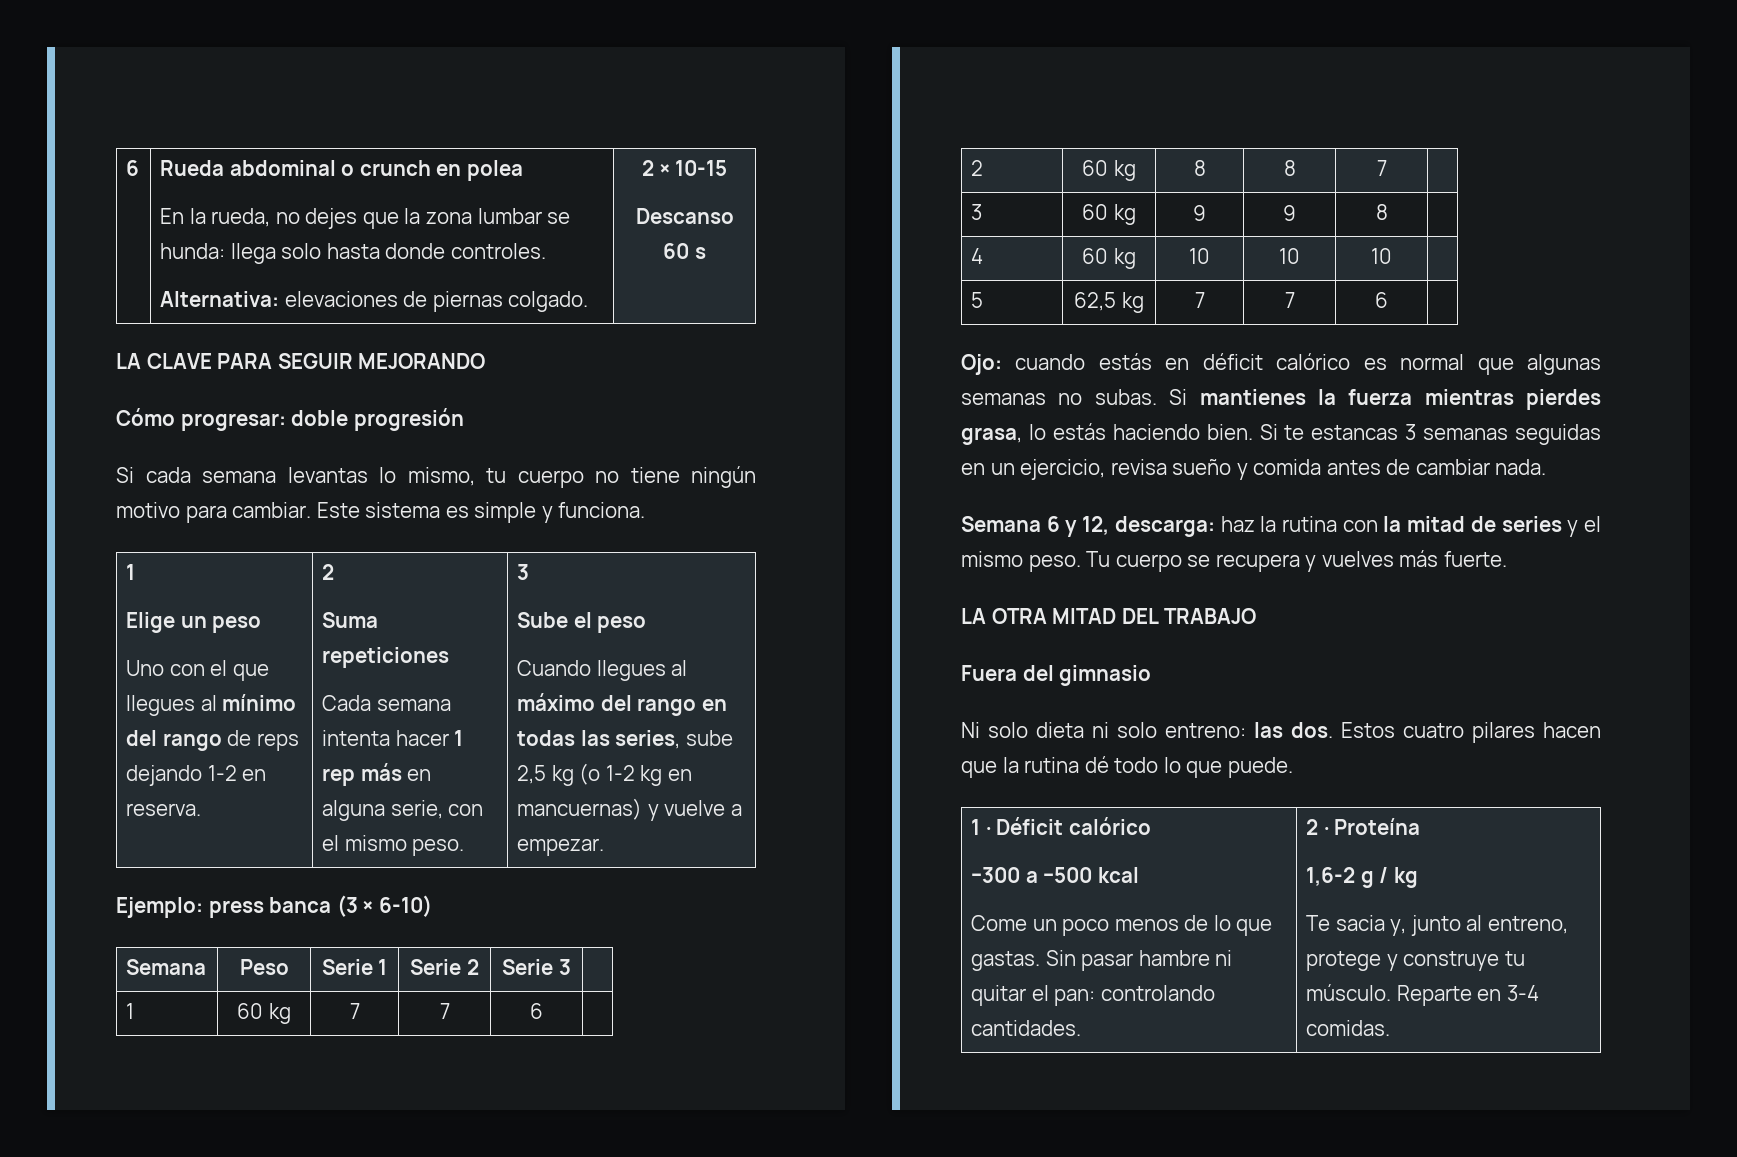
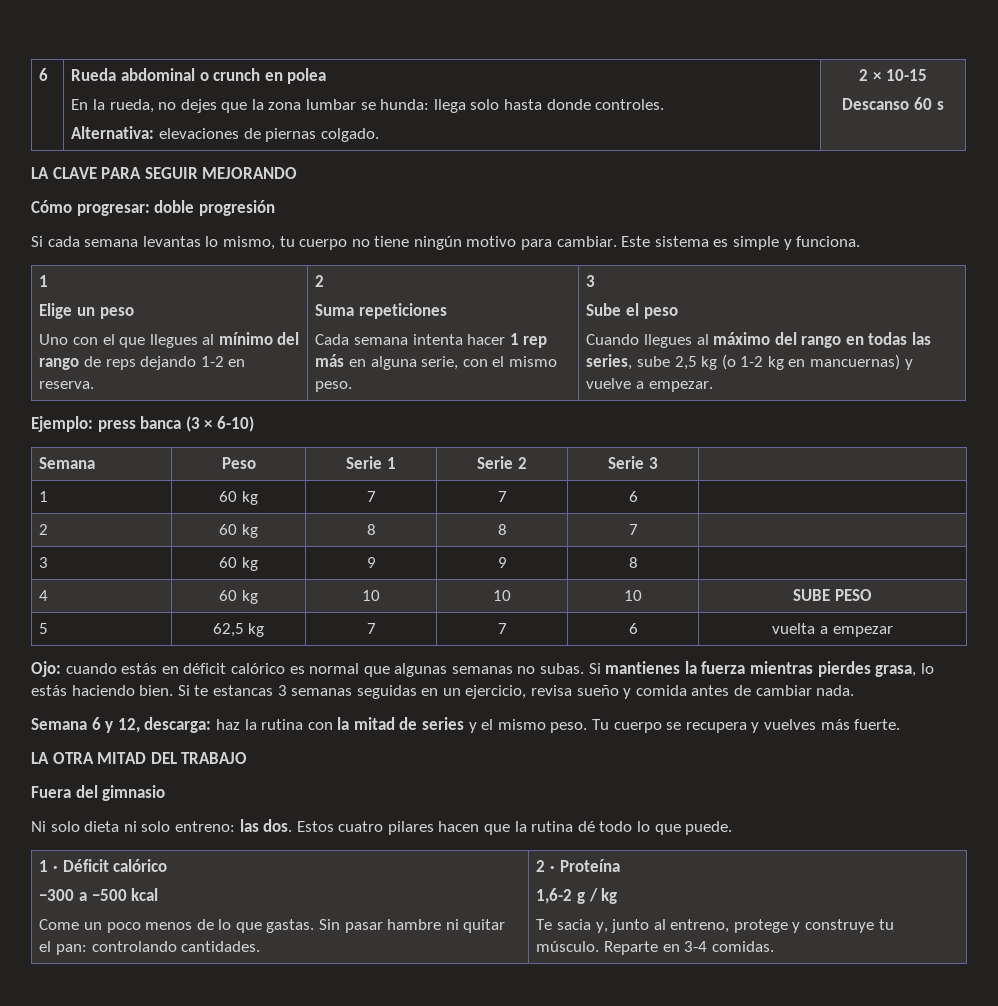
(1392, 256) none -> [793,589,872,601] SUBE PESO
(1388, 300) none -> [772,623,893,637] vuelta a empezar

